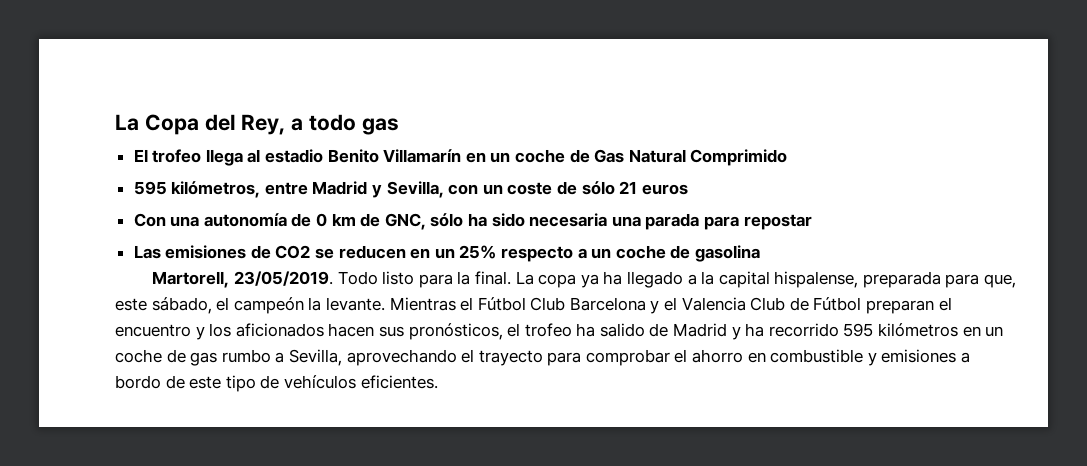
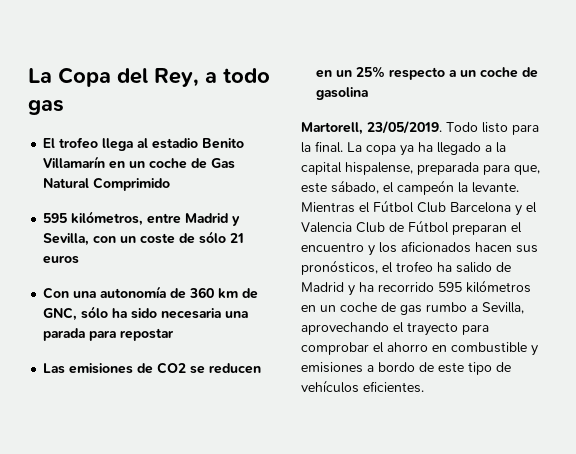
[316,213,328,227] 0 -> [189,287,215,298] 360

